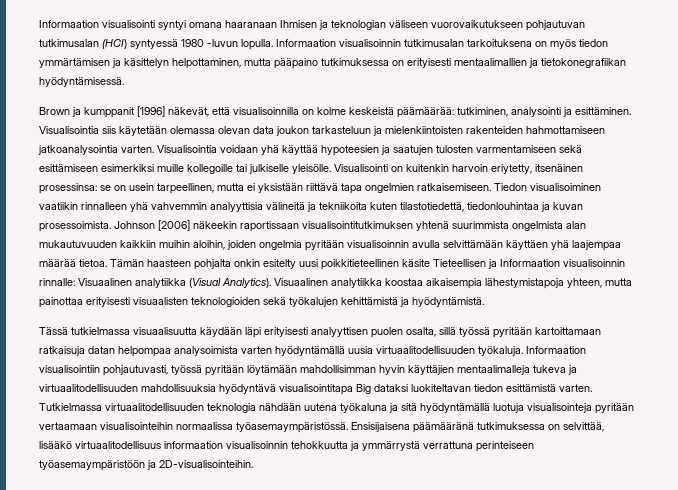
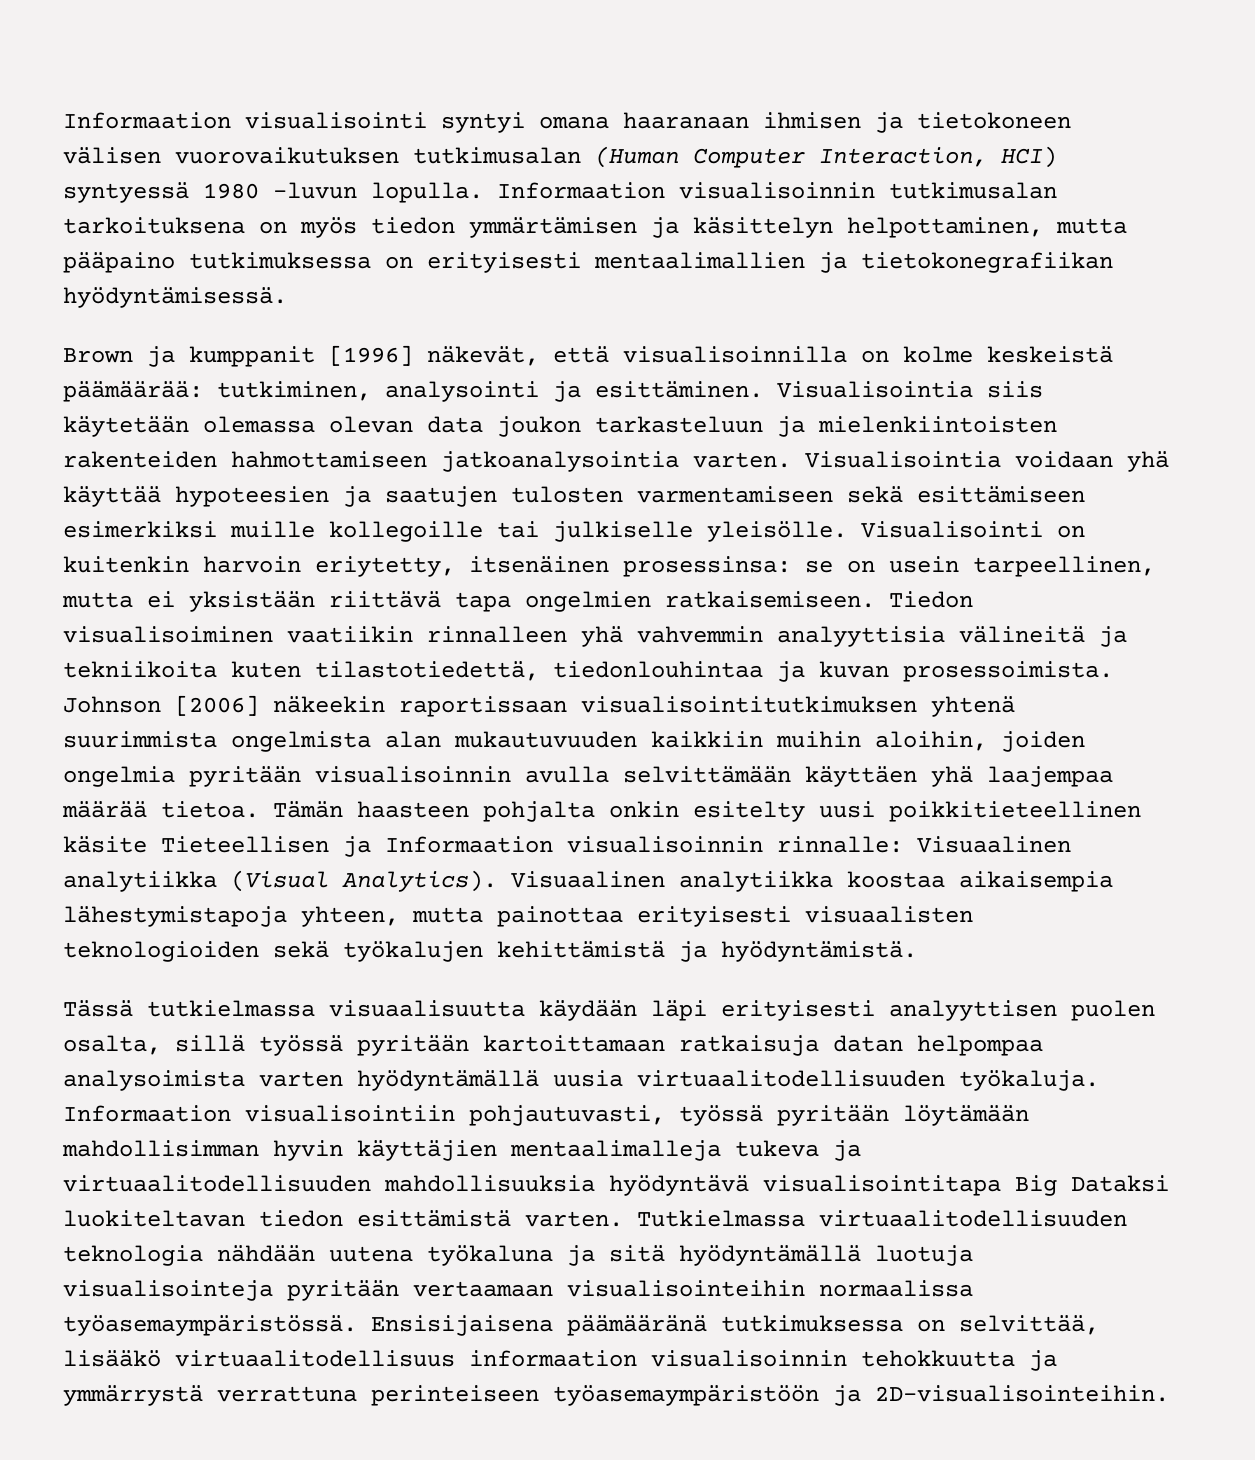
[280,20,585,31] [39,39,127,49] Ihmisen ja teknologian väliseen vuorovaikutukseen pohjautuvan tutkimusalan (HCI) -> [763,112,1071,133] [63,146,1057,168] ihmisen ja tietokoneen välisen vuorovaikutuksen tutkimusalan (Human Computer Interaction, HCI)
[374,384,408,392] dataksi -> [1071,1175,1169,1192] Dataksi

